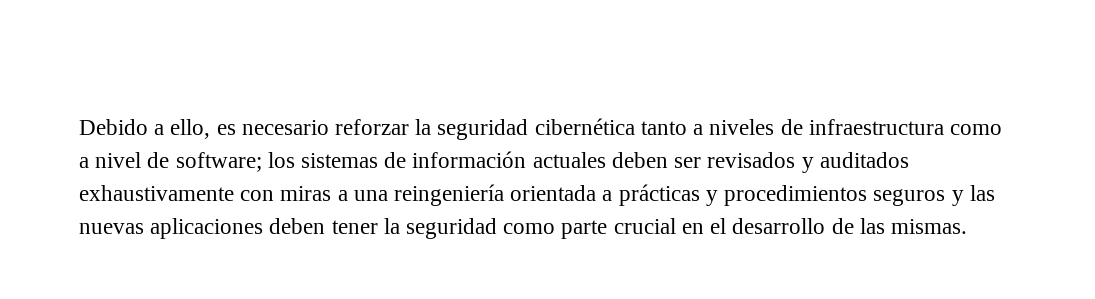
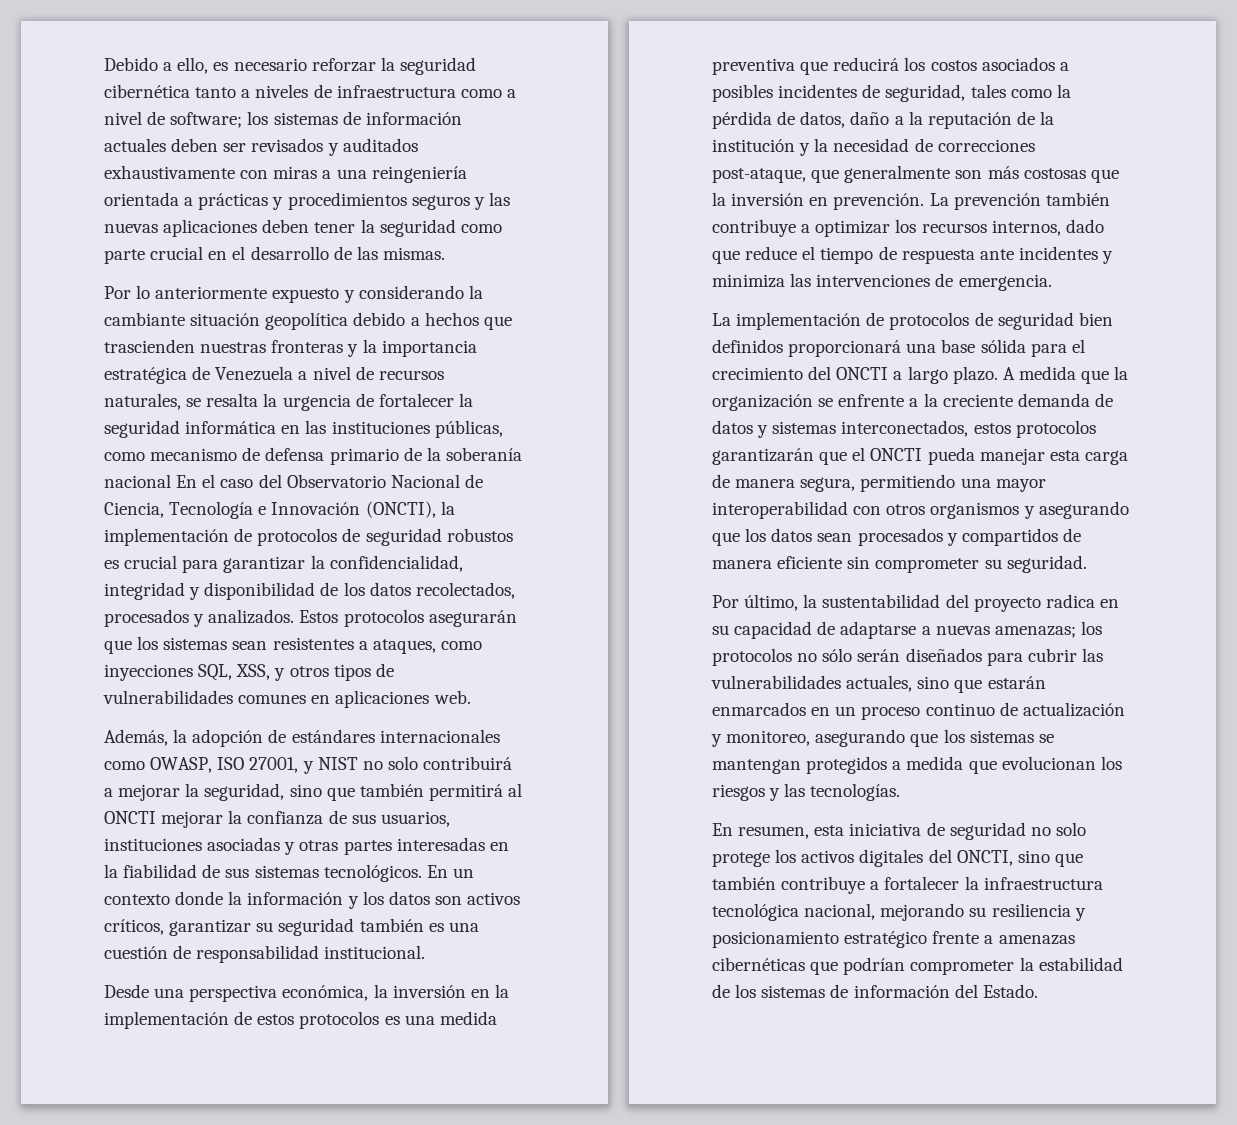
(967, 226) none -> [104,285,483,303] [104,312,512,330] [104,339,477,357] [104,366,444,384] [104,393,473,411] [104,420,503,438] [104,447,522,465] [104,474,483,488] [104,501,455,519] [104,528,513,546] [104,555,463,573] [104,582,515,600] [104,609,517,627] [104,636,482,654] [104,663,394,681] [103,690,471,708] [104,729,500,747] [104,756,513,774] [104,783,523,801] [104,810,450,828] [104,837,509,855] [104,864,474,882] [104,891,521,909] [104,918,479,936] [104,945,426,963] [104,984,509,1002] [104,1011,497,1029] [712,57,1069,75] [712,84,1071,102] [712,111,1055,129] [712,138,1035,156] [712,165,1119,183] [712,192,1110,210] [712,219,1104,237] [712,246,1114,264] [712,273,1052,291] [712,312,1113,330] [712,339,1085,357] [712,366,1129,384] [712,393,1113,411] [712,420,1096,438] [712,447,1128,465] [712,474,1046,492] [712,501,1129,519] [712,528,1081,546] [712,555,1087,573] [712,594,1119,612] [712,621,1102,639] [712,648,1103,666] [711,675,1046,693] [712,702,1125,720] [711,729,1054,747] [712,756,1122,774] [712,783,901,801] [712,822,1086,840] [712,849,1083,867] [712,876,1103,894] [712,903,1086,921] [712,931,1075,948] [712,957,1123,975] [712,984,1038,998] // Por lo anteriormente expuesto y considerando la cambiante situación geopolítica debido a hechos que trascienden nuestras fronteras y la importancia estratégica de Venezuela a nivel de recursos naturales, se resalta la urgencia de fortalecer la seguridad informática en las instituciones públicas, como mecanismo de defensa primario de la soberanía nacional En el caso del Observatorio Nacional de Ciencia, Tecnología e Innovación (ONCTI), la implementación de protocolos de seguridad robustos es crucial para garantizar la confidencialidad, integridad y disponibilidad de los datos recolectados, procesados y analizados. Estos protocolos asegurarán que los sistemas sean resistentes a ataques, como inyecciones SQL, XSS, y otros tipos de vulnerabilidades comunes en aplicaciones web. // Además, la adopción de estándares internacionales como OWASP, ISO 27001, y NIST no solo contribuirá a mejorar la seguridad, sino que también permitirá al ONCTI mejorar la confianza de sus usuarios, instituciones asociadas y otras partes interesadas en la fiabilidad de sus sistemas tecnológicos. En un contexto donde la información y los datos son activos críticos, garantizar su seguridad también es una cuestión de responsabilidad institucional. // Desde una perspectiva económica, la inversión en la implementación de estos protocolos es una medida preventiva que reducirá los costos asociados a posibles incidentes de seguridad, tales como la pérdida de datos, daño a la reputación de la institución y la necesidad de correcciones post-ataque, que generalmente son más costosas que la inversión en prevención. La prevención también contribuye a optimizar los recursos internos, dado que reduce el tiempo de respuesta ante incidentes y minimiza las intervenciones de emergencia. // La implementación de protocolos de seguridad bien definidos proporcionará una base sólida para el crecimiento del ONCTI a largo plazo. A medida que la organización se enfrente a la creciente demanda de datos y sistemas interconectados, estos protocolos garantizarán que el ONCTI pueda manejar esta carga de manera segura, permitiendo una mayor interoperabilidad con otros organismos y asegurando que los datos sean procesados y compartidos de manera eficiente sin comprometer su seguridad. // Por último, la sustentabilidad del proyecto radica en su capacidad de adaptarse a nuevas amenazas; los protocolos no sólo serán diseñados para cubrir las vulnerabilidades actuales, sino que estarán enmarcados en un proceso continuo de actualización y monitoreo, asegurando que los sistemas se mantengan protegidos a medida que evolucionan los riesgos y las tecnologías. // En resumen, esta iniciativa de seguridad no solo protege los activos digitales del ONCTI, sino que también contribuye a fortalecer la infraestructura tecnológica nacional, mejorando su resiliencia y posicionamiento estratégico frente a amenazas cibernéticas que podrían comprometer la estabilidad de los sistemas de información del Estado.

